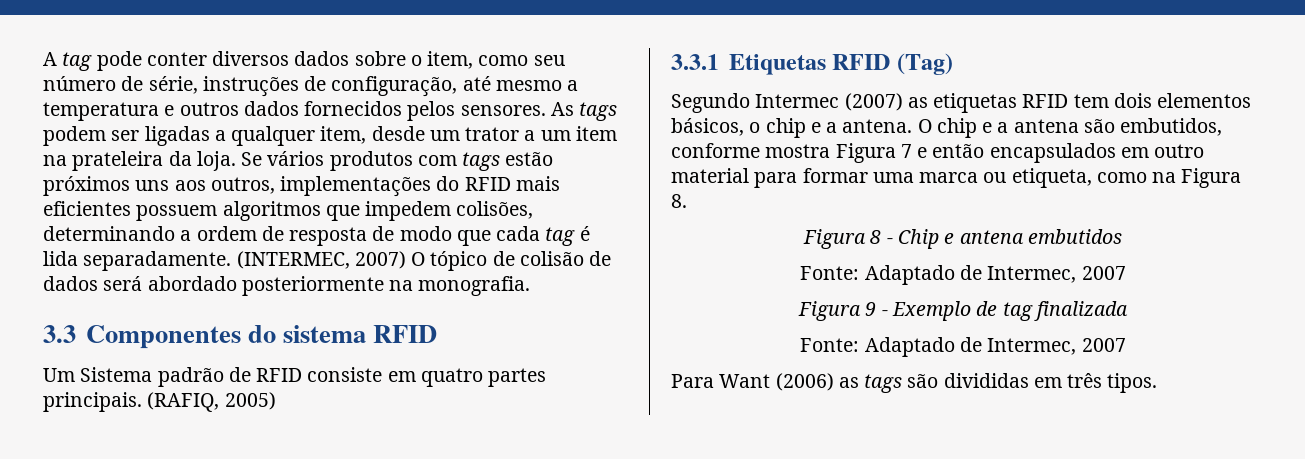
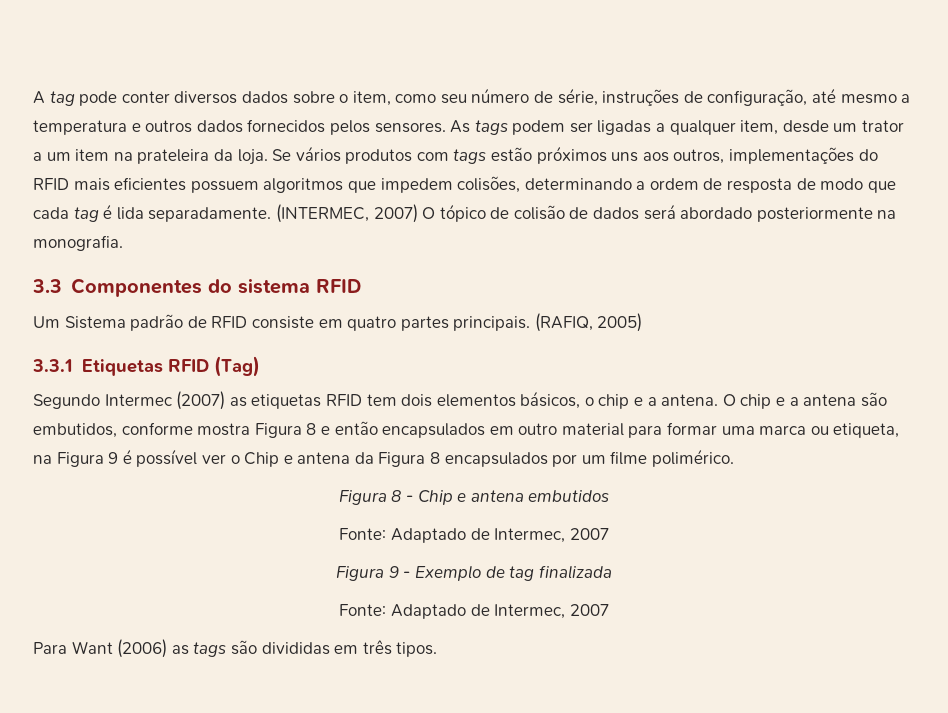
[900,144,912,158] 7 -> [306,423,317,435] 8
[1096,172,1147,183] como -> (900, 430) none
[671,194,687,208] 8. -> [108,449,735,467] 9 é possível ver o Chip e antena da Figura 8 encapsulados por um filme polimérico.

